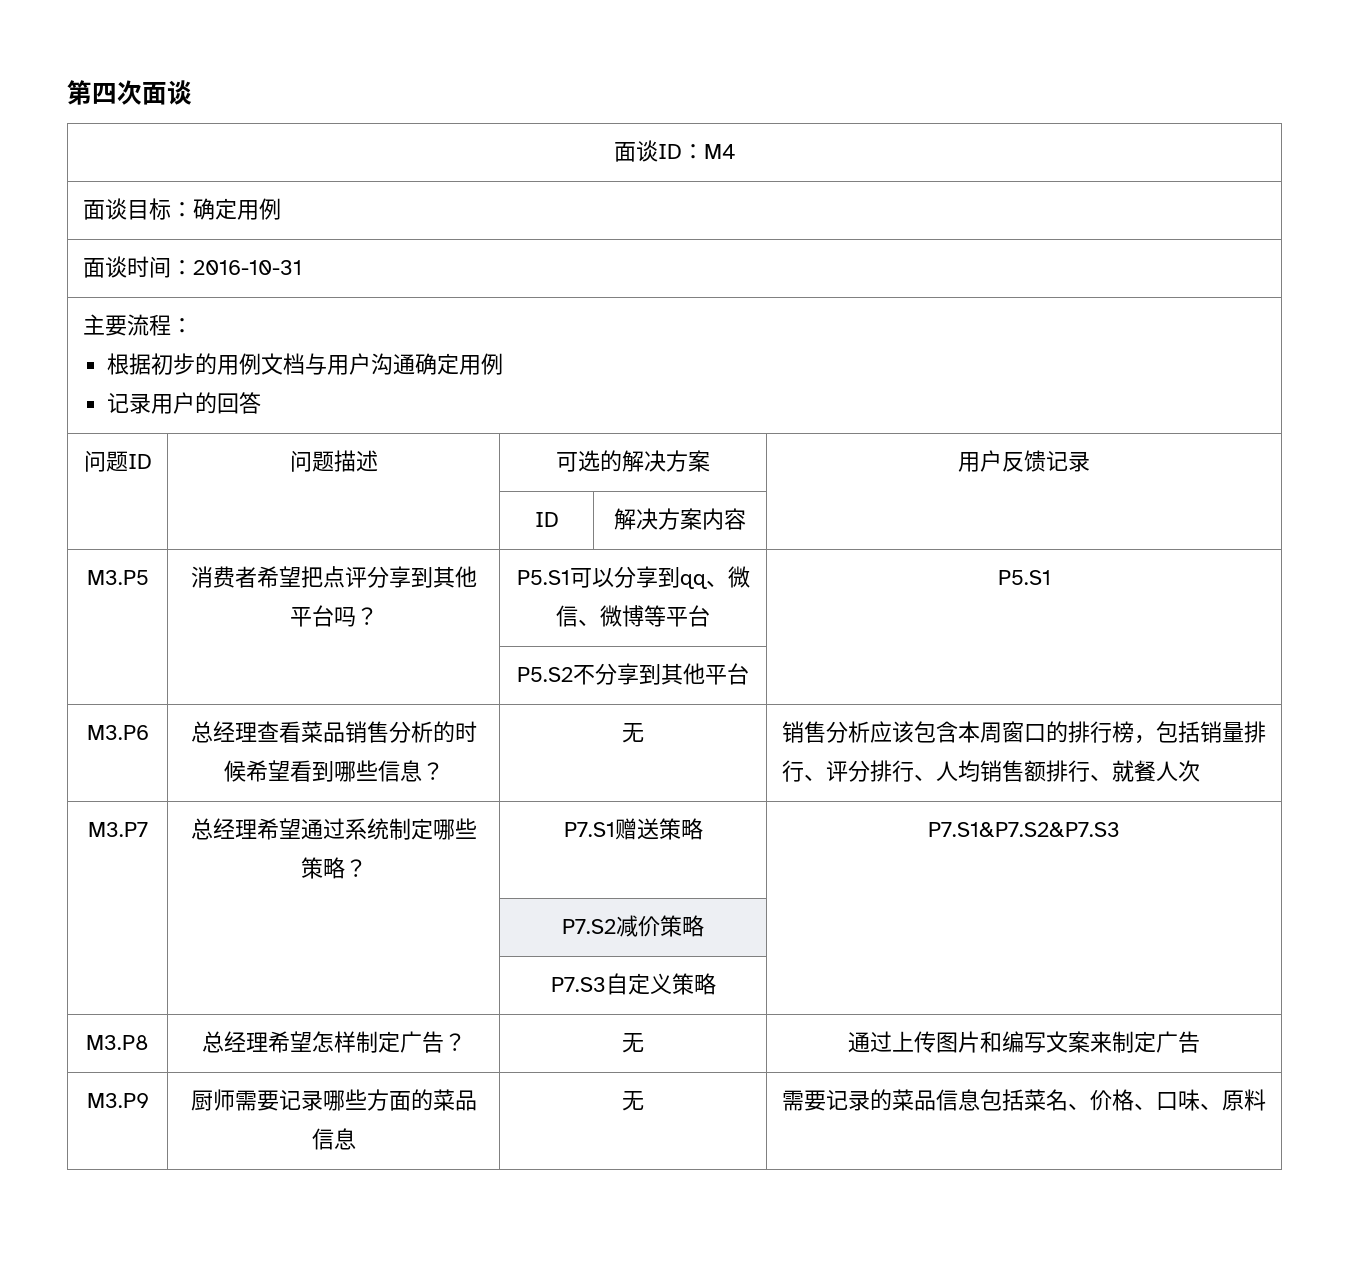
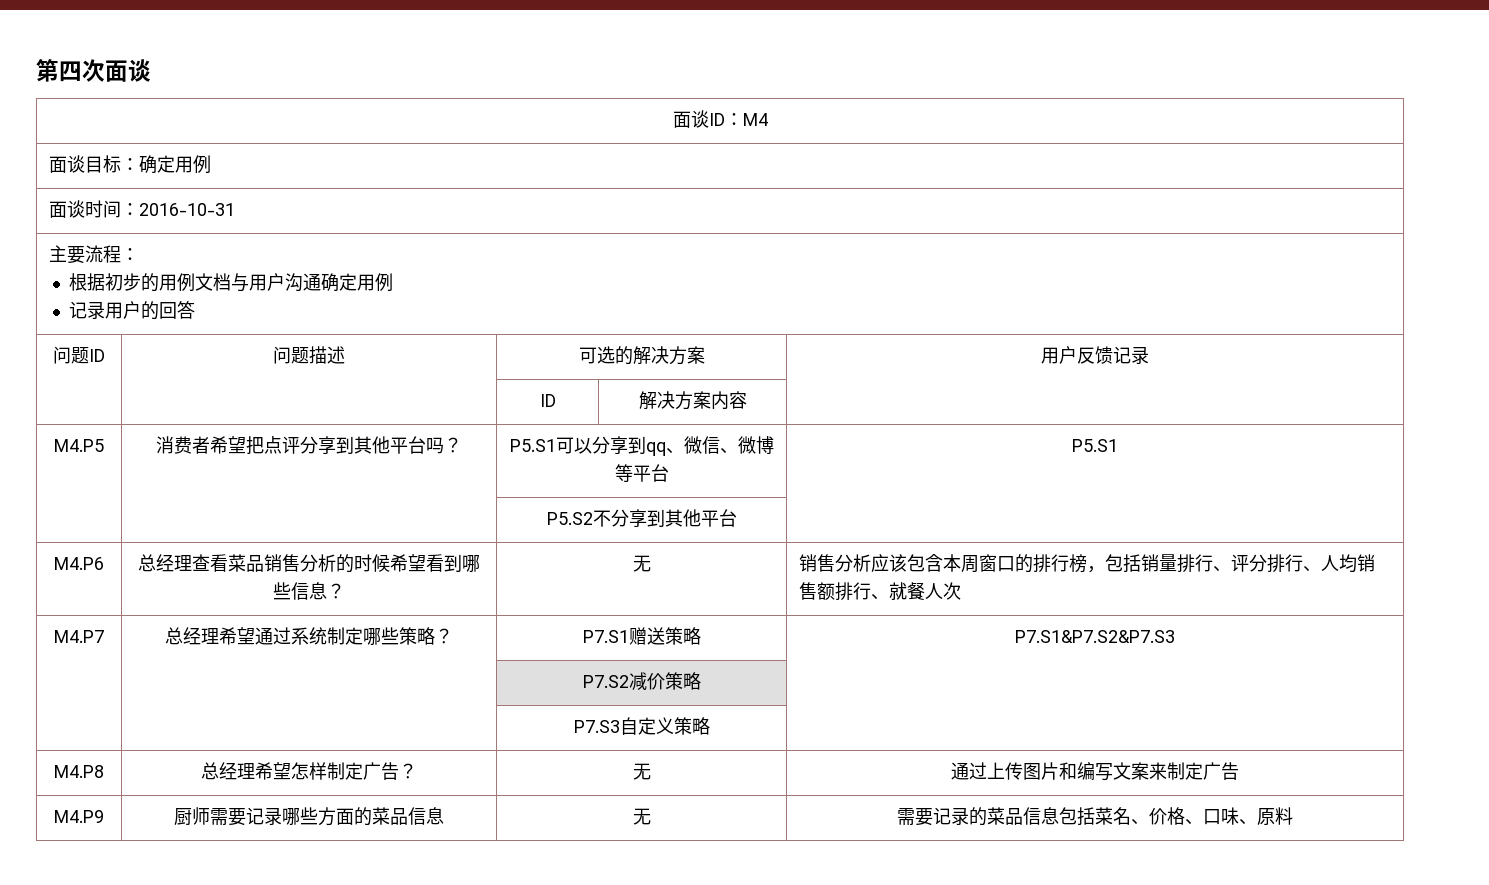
[86,570,149,585] M3.P5 -> [54,439,104,452] M4.P5
[86,725,149,740] M3.P6 -> [54,557,104,570] M4.P6
[87,822,148,837] M3.P7 -> [54,630,104,643] M4.P7
[86,1035,149,1050] M3.P8 -> [54,765,104,778] M4.P8
[86,1093,149,1108] M3.P9 -> [54,810,104,823] M4.P9

